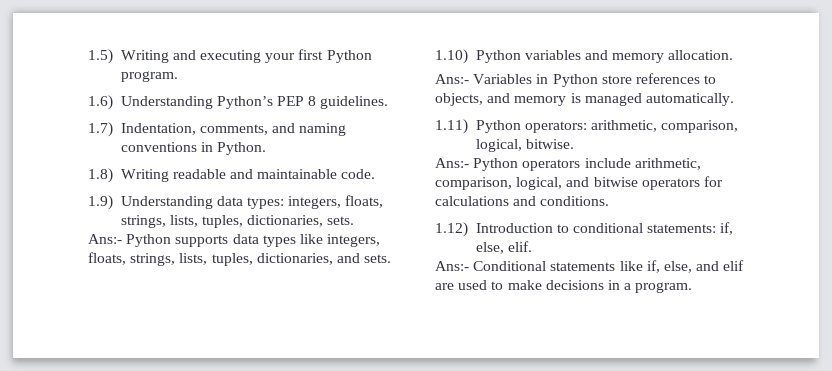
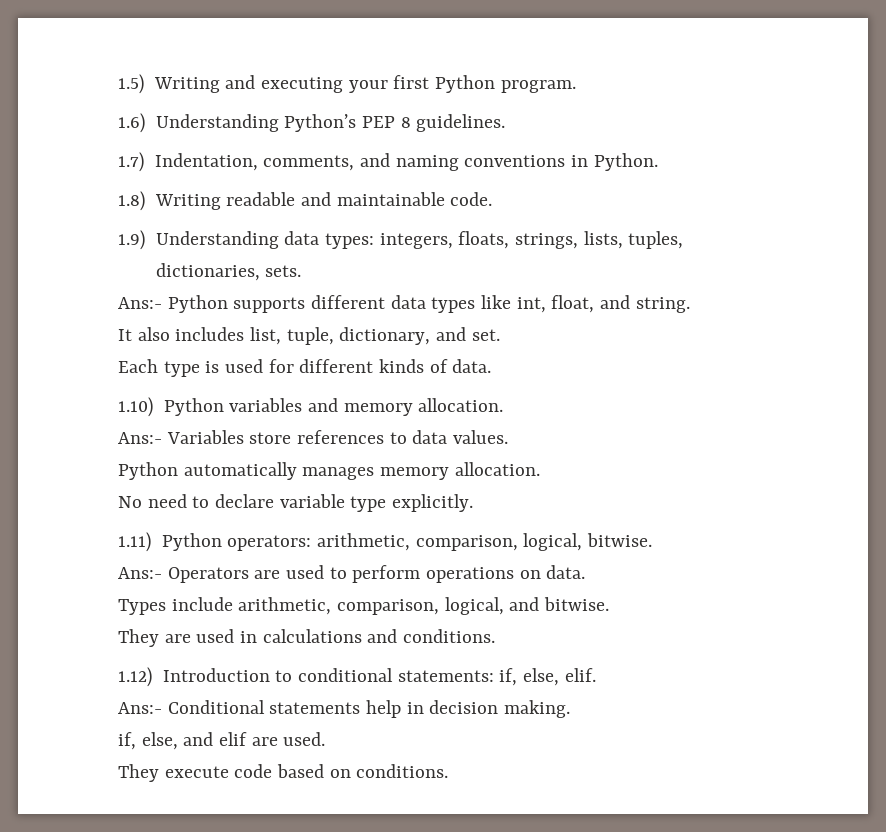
(229, 241) none -> [311,295,386,309] different
[327,234,381,247] [88,252,392,266] integers, floats, strings, lists, tuples, dictionaries, and sets. -> [516,295,690,313] [118,327,500,345] [118,359,492,377] int, float, and string. // It also includes list, tuple, dictionary, and set. // Each type is used for different kinds of data.
[536,74,598,87] in Python -> (244, 437) none
[435,93,734,106] objects, and memory is managed automatically. -> [412,430,509,444] [118,462,540,480] [118,494,474,512] data values. // Python automatically manages memory allocation. // No need to declare variable type explicitly.
[473,158,581,171] Python operators -> [167,565,586,583] [118,599,166,615] Operators are used to perform operations on data. // Types
[593,176,723,190] bitwise operators for -> [544,597,610,611] [118,629,258,647] bitwise. // They are used in
[619,261,643,271] like -> [366,700,571,718] help in decision making. //
[458,280,693,293] used to make decisions in a program. -> [283,732,326,746] [118,764,449,782] used. // They execute code based on conditions.

